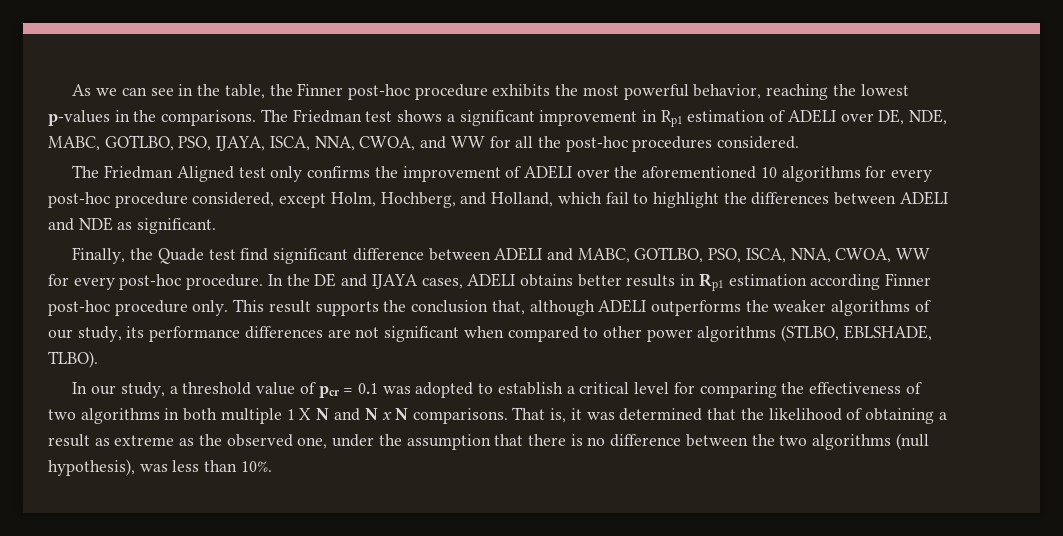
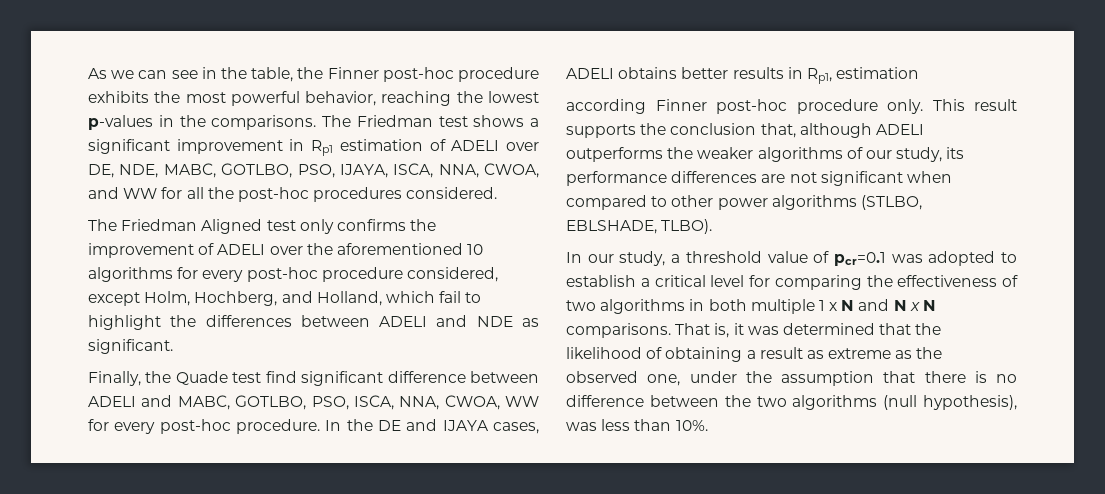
[698,273,807,291] Rp1 estimation -> [806,67,920,84] Rp1, estimation //
[318,383,378,398] pcr = 0.1 -> [833,252,886,266] pcr=0.1
[299,408,312,420] X -> [829,302,838,311] x

